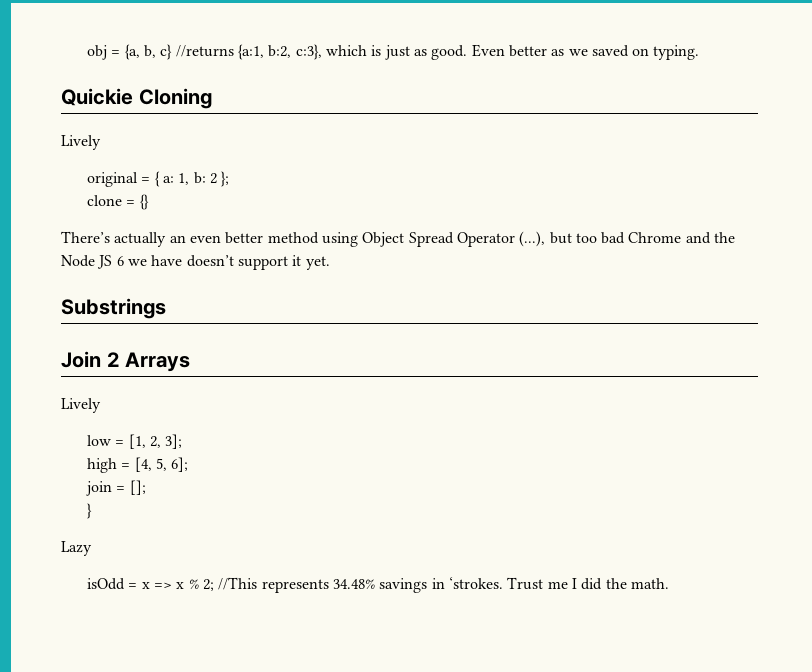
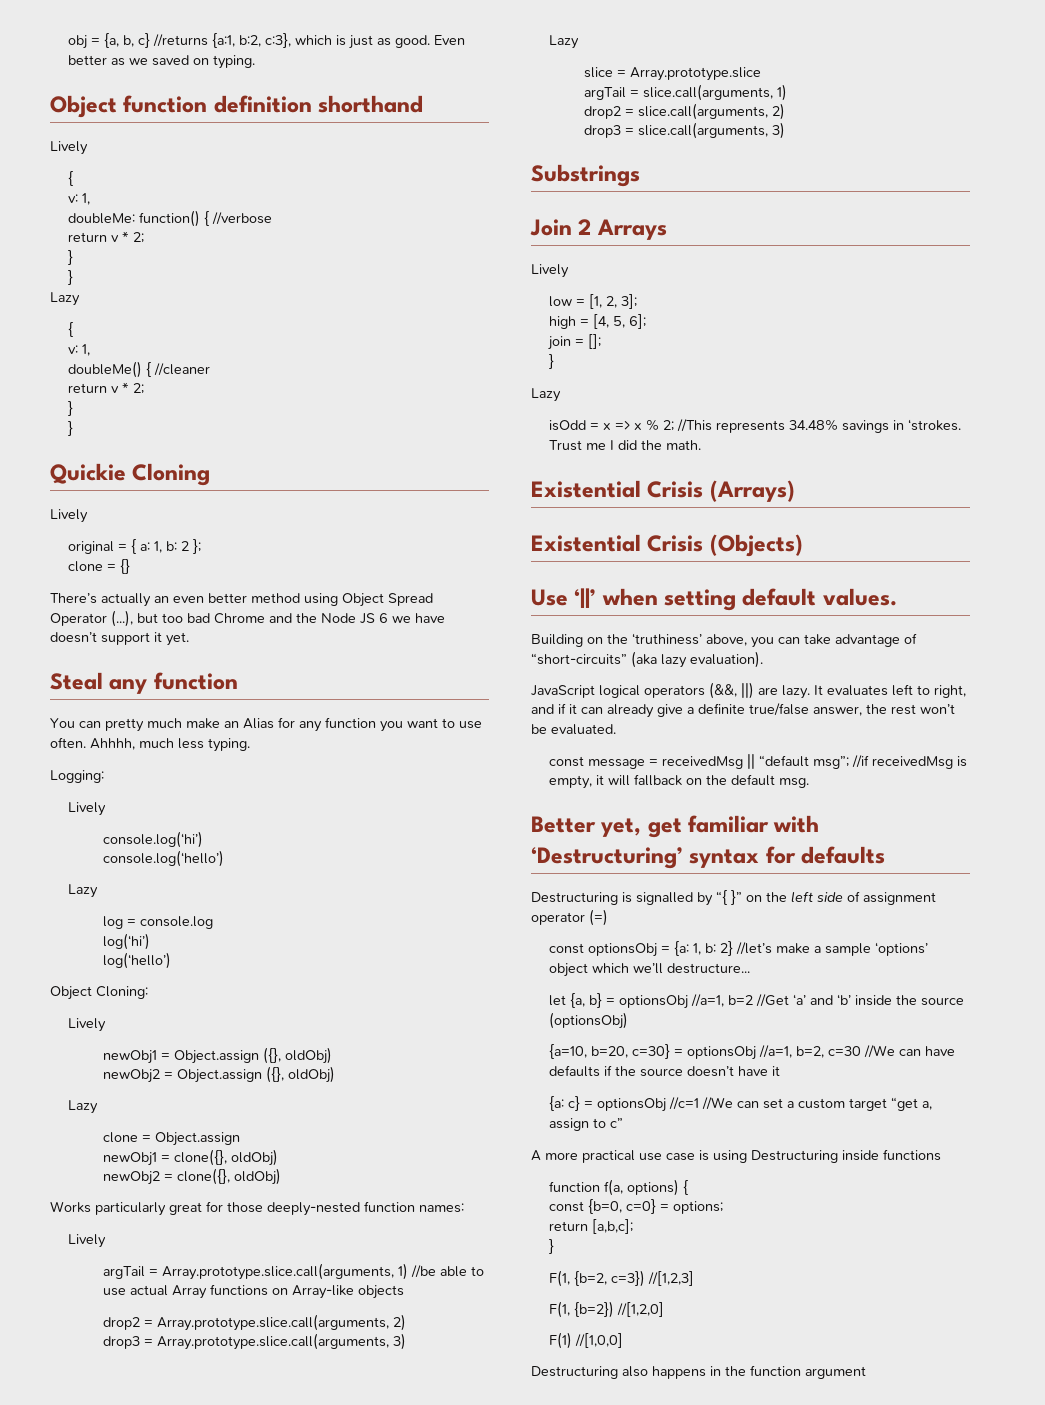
(700, 52) none -> [50,95,424,118] [50,141,88,155] [67,171,74,186] [67,193,90,205] [67,210,272,227] [67,231,144,243] [67,250,73,265] [67,270,73,285] [50,292,80,306] [67,322,74,337] [67,344,90,356] [67,361,210,378] [67,382,144,394] [67,401,73,416] [67,421,73,436] // Object function definition shorthand // Lively // { // v: 1, // doubleMe: function() { //verbose // return v * 2; // } // } // Lazy // { // v: 1, // doubleMe() { //cleaner // return v * 2; // } // }
(330, 263) none -> [50,672,238,694] [50,717,482,732] [50,737,250,752] [50,770,104,783] [67,802,106,816] [102,831,203,848] [102,850,224,867] [67,884,98,898] [102,916,213,929] [102,933,150,950] [102,952,171,969] [50,986,148,1000] [67,1018,106,1032] [102,1047,332,1064] [102,1066,335,1083] [67,1100,98,1114] [102,1132,240,1146] [102,1149,278,1166] [102,1168,281,1185] [50,1201,464,1216] [67,1234,106,1248] [102,1263,484,1280] [102,1284,404,1299] [102,1314,406,1331] [102,1333,406,1350] [548,35,579,49] [583,67,761,81] [583,84,787,101] [583,103,785,120] [583,122,785,139] // Steal any function // You can pretty much make an Alias for any function you want to use often. Ahhhh, much less typing. // Logging: // Lively // console.log(‘hi’) // console.log(‘hello’) // Lazy // log = console.log // log(‘hi’) // log(‘hello’) // Object Cloning: // Lively // newObj1 = Object.assign ({}, oldObj) // newObj2 = Object.assign ({}, oldObj) // Lazy // clone = Object.assign // newObj1 = clone({}, oldObj) // newObj2 = clone({}, oldObj) // Works particularly great for those deeply-nested function names: // Lively // argTail = Array.prototype.slice.call(arguments, 1) //be able to use actual Array functions on Array-like objects // drop2 = Array.prototype.slice.call(arguments, 2) // drop3 = Array.prototype.slice.call(arguments, 3) // Lazy // slice = Array.prototype.slice // argTail = slice.call(arguments, 1) // drop2 = slice.call(arguments, 2) // drop3 = slice.call(arguments, 3)
(669, 583) none -> [531,480,795,502] [531,534,803,557] [531,588,897,611] [531,633,917,648] [531,651,763,668] [531,682,966,699] [531,703,955,718] [531,724,616,735] [548,753,967,769] [548,774,809,789] [531,815,820,838] [531,846,886,869] [531,890,936,906] [531,909,608,926] [548,941,928,957] [548,963,750,977] [548,993,964,1009] [548,1012,628,1029] [548,1044,955,1060] [548,1065,780,1077] [548,1096,932,1112] [548,1118,623,1131] [531,1149,941,1163] [548,1179,689,1196] [548,1199,723,1214] [548,1219,633,1234] [548,1239,554,1254] [548,1270,694,1287] [548,1301,664,1318] [548,1332,623,1349] [531,1365,866,1379] // Existential Crisis (Arrays) // Existential Crisis (Objects) // Use ‘||’ when setting default values. // Building on the ‘truthiness’ above, you can take advantage of “short-circuits” (aka lazy evaluation). // JavaScript logical operators (&&, ||) are lazy. It evaluates left to right, and if it can already give a definite true/false answer, the rest won’t be evaluated. // const message = receivedMsg || “default msg”; //if receivedMsg is empty, it will fallback on the default msg. // Better yet, get familiar with ‘Destructuring’ syntax for defaults // Destructuring is signalled by “{ }” on the left side of assignment operator (=) // const optionsObj = {a: 1, b: 2} //let’s make a sample ‘options’ object which we’ll destructure... // let {a, b} = optionsObj //a=1, b=2 //Get ‘a’ and ‘b’ inside the source (optionsObj) // {a=10, b=20, c=30} = optionsObj //a=1, b=2, c=30 //We can have defaults if the source doesn’t have it // {a: c} = optionsObj //c=1 //We can set a custom target “get a, assign to c” // A more practical use case is using Destructuring inside functions // function f(a, options) { // const {b=0, c=0} = options; // return [a,b,c]; // } // F(1, {b=2, c=3}) //[1,2,3] // F(1, {b=2}) //[1,2,0] // F(1) //[1,0,0] // Destructuring also happens in the function argument

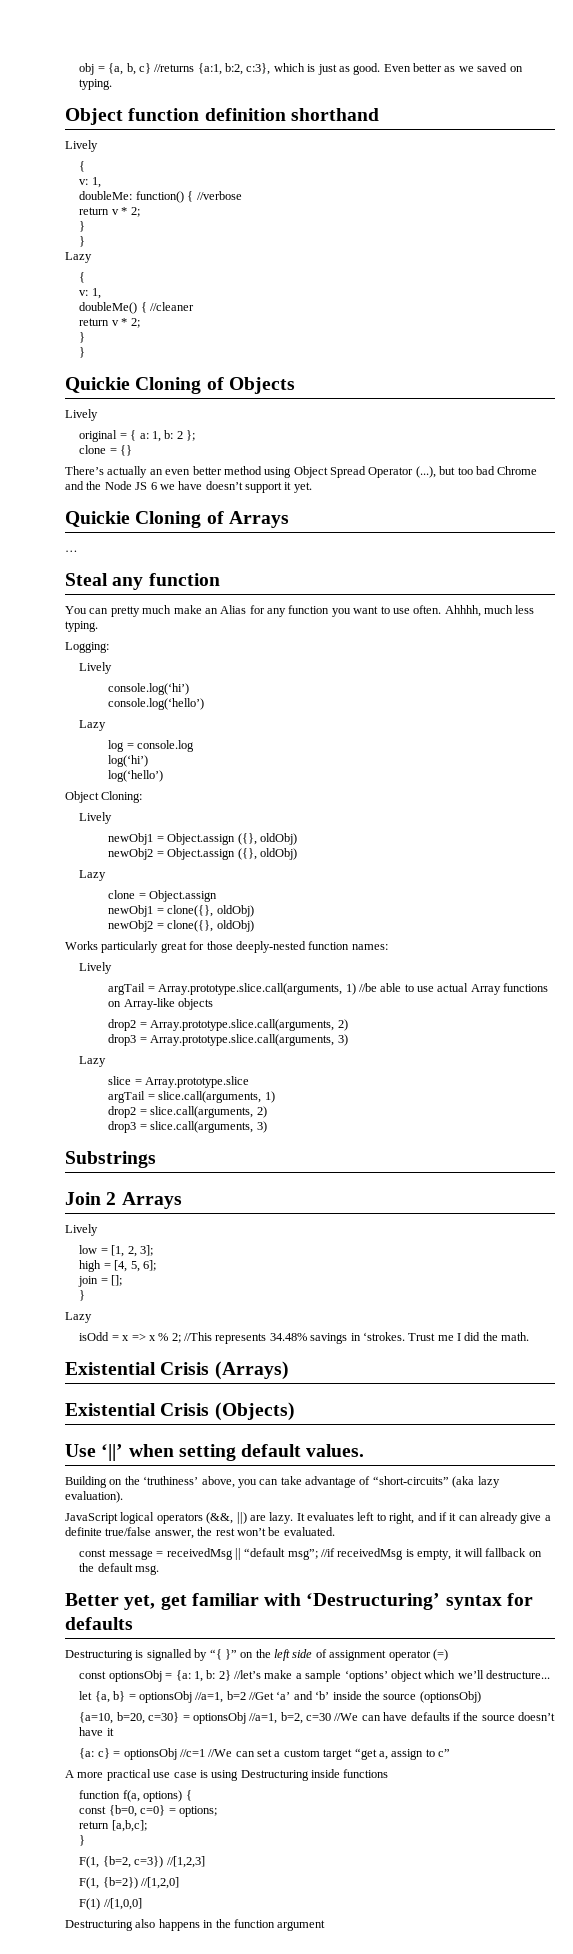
(211, 474) none -> [206,377,295,394] of Objects
(189, 639) none -> [65,511,289,528] [65,550,78,552] // Quickie Cloning of Arrays // …

